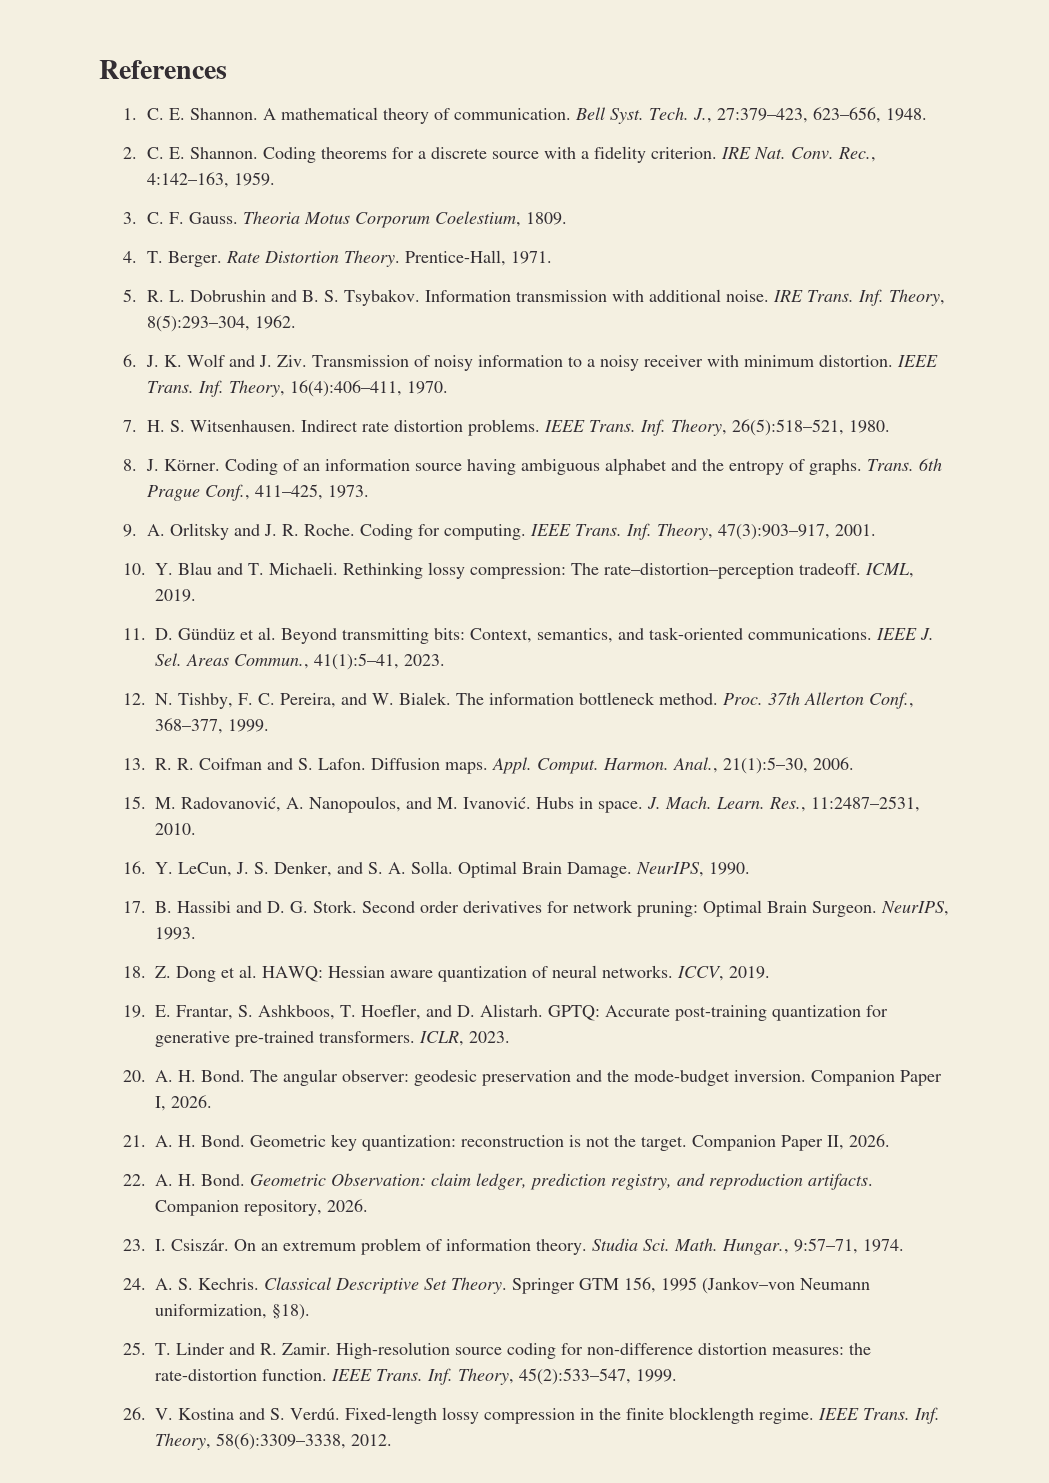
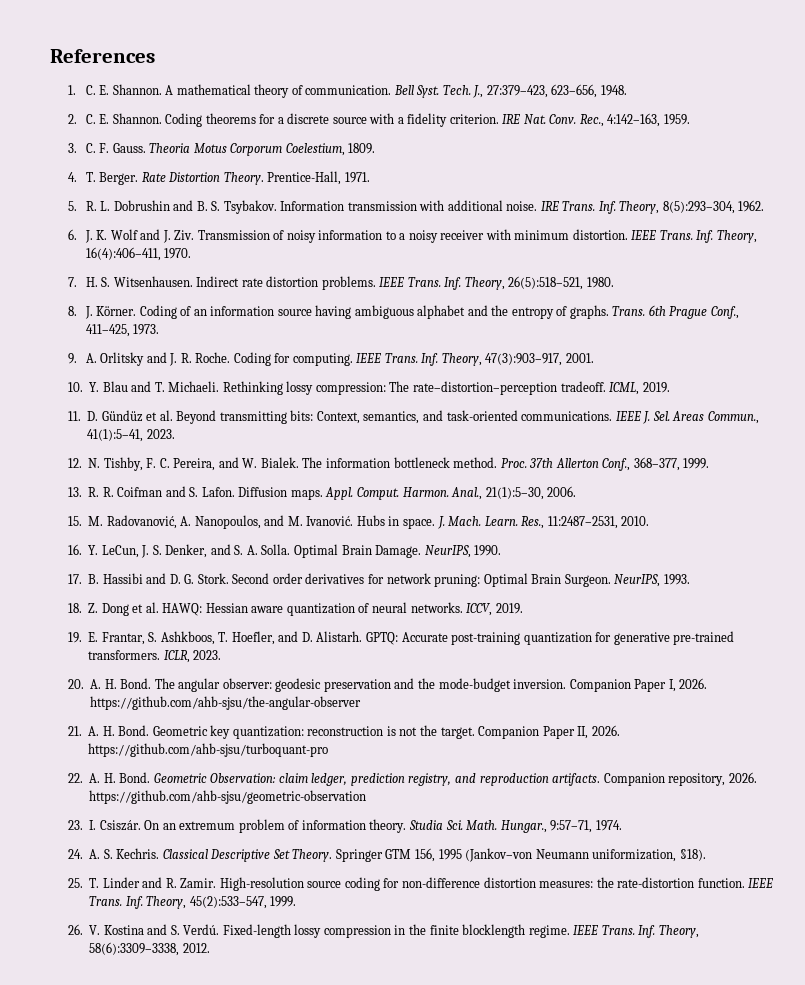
(213, 1101) none -> [90,696,362,710] https://github.com/ahb-sjsu/the-angular-observer
(891, 1140) none -> [88,743,329,757] https://github.com/ahb-sjsu/turboquant-pro
(369, 1205) none -> [89,790,367,804] https://github.com/ahb-sjsu/geometric-observation

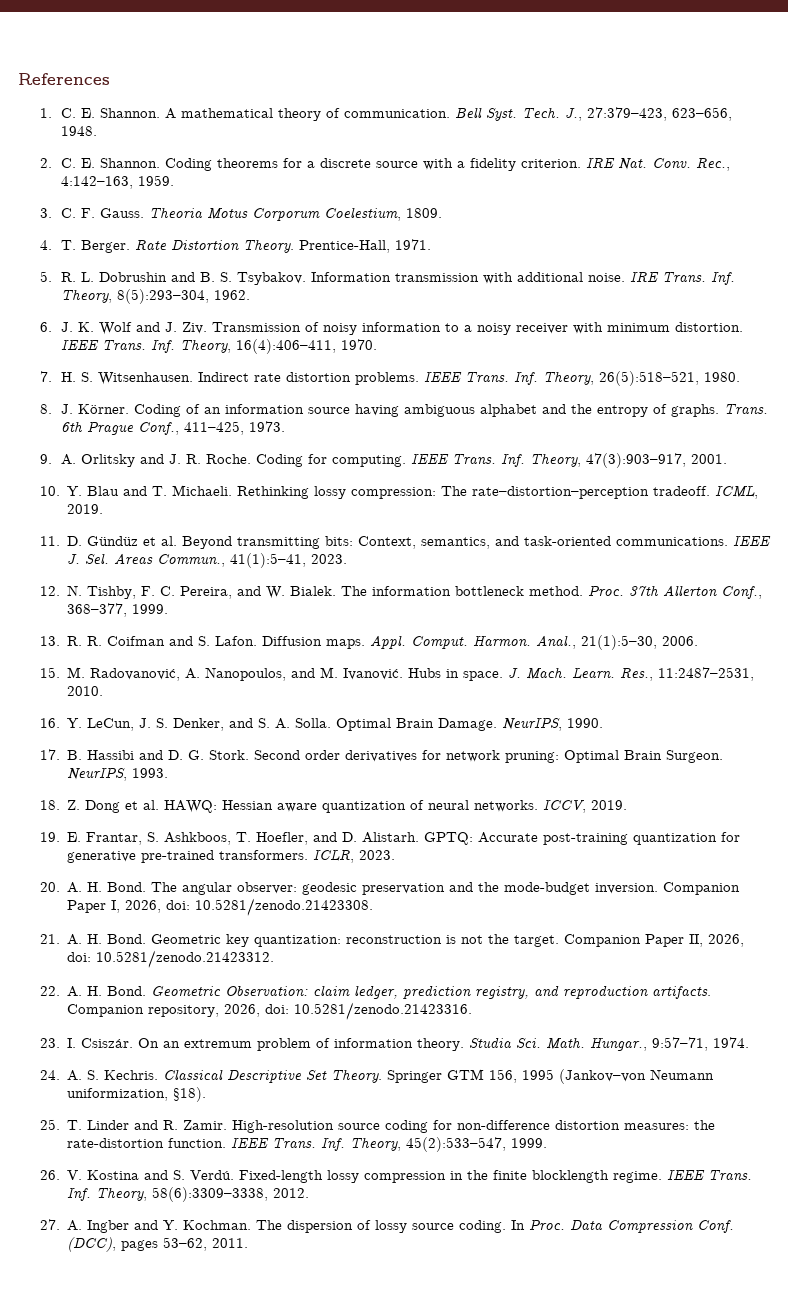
[679,678,708,689] [90,696,362,710] 2026. https://github.com/ahb-sjsu/the-angular-observer -> [124,898,373,916] 2026, doi: 10.5281/zenodo.21423308.
[591,725,620,736] [88,743,329,757] 2026. https://github.com/ahb-sjsu/turboquant-pro -> [707,934,744,947] [66,950,274,968] 2026, doi: 10.5281/zenodo.21423312.
[728,772,757,783] [89,790,367,804] 2026. https://github.com/ahb-sjsu/geometric-observation -> [223,1002,472,1020] 2026, doi: 10.5281/zenodo.21423316.
(210, 948) none -> [39,1219,734,1233] [66,1237,248,1252] // 27. A. Ingber and Y. Kochman. The dispersion of lossy source coding. In Proc. Data Compression Conf. (DCC), pages 53–62, 2011.

